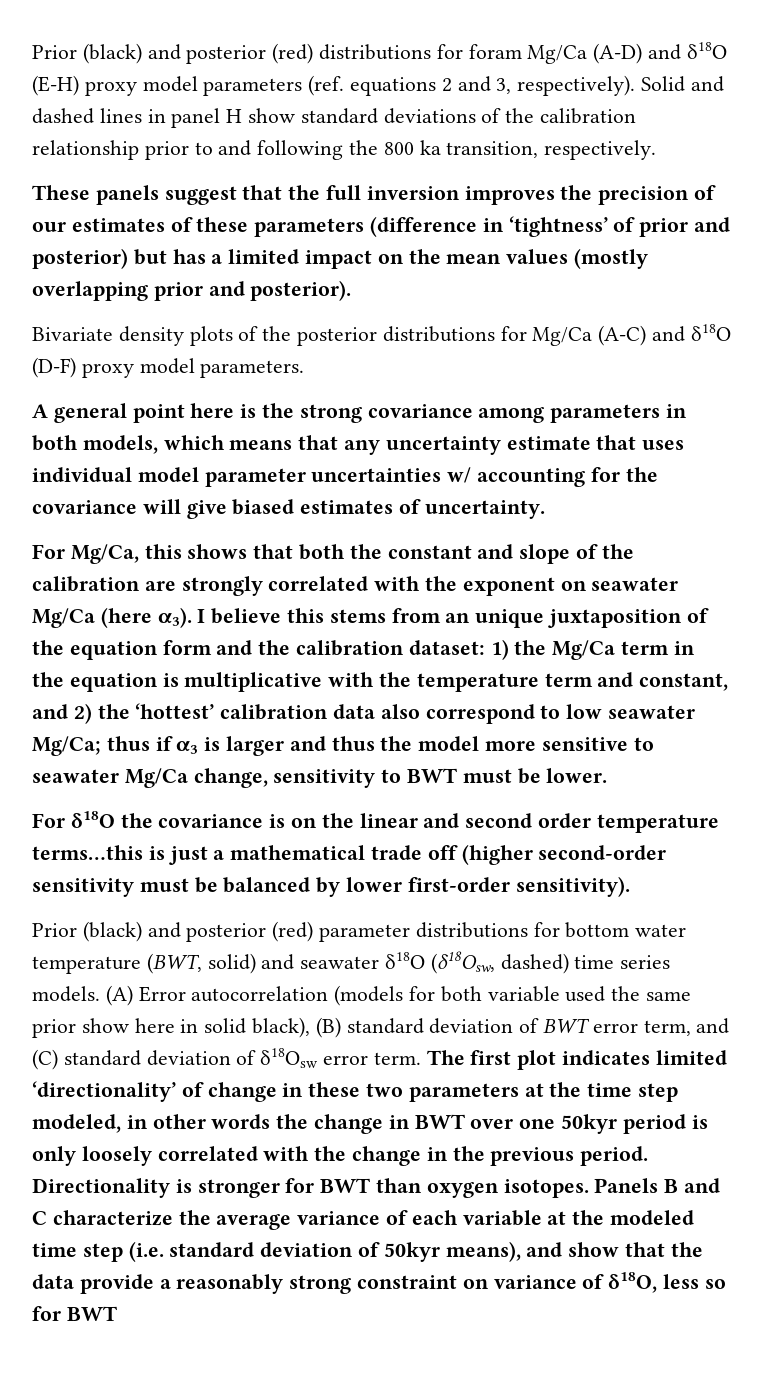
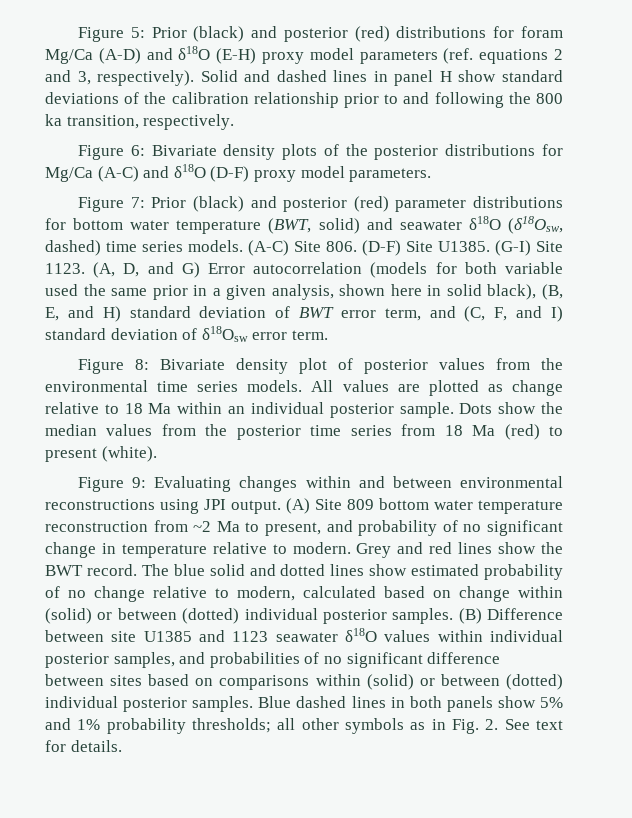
(32, 52) none -> [78,27,145,42] Figure 5:
[32,185,717,205] [32,216,731,237] [32,248,649,269] [32,280,352,301] These panels suggest that the full inversion improves the precision of our estimates of these parameters (difference in ‘tightness’ of prior and posterior) but has a limited impact on the mean values (mostly overlapping prior and posterior). // -> [78,145,145,160] Figure 6:
[32,403,688,423] [32,435,685,455] [32,467,658,487] [32,499,545,519] [32,544,634,564] [32,576,679,596] [32,607,709,628] [32,639,695,660] [32,672,729,692] [32,703,696,724] [32,736,654,756] [32,768,608,788] [32,811,719,833] [32,844,667,865] [32,876,630,897] A general point here is the strong covariance among parameters in both models, which means that any uncertainty estimate that uses individual model parameter uncertainties w/ accounting for the covariance will give biased estimates of uncertainty. // For Mg/Ca, this shows that both the constant and slope of the calibration are strongly correlated with the exponent on seawater Mg/Ca (here α3). I believe this stems from an unique juxtaposition of the equation form and the calibration dataset: 1) the Mg/Ca term in the equation is multiplicative with the temperature term and constant, and 2) the ‘hottest’ calibration data also correspond to low seawater Mg/Ca; thus if α3 is larger and thus the model more sensitive to seawater Mg/Ca change, sensitivity to BWT must be lower. // For δ18O the covariance is on the linear and second order temperature terms…this is just a mathematical trade off (higher second-order sensitivity must be balanced by lower first-order sensitivity). // -> [78,197,145,212] Figure 7:
[105,985,133,1006] (A) -> [248,240,563,256] [45,262,200,278] (A-C) Site 806. (D-F) Site U1385. (G-I) Site 1123. (A, D, and G)
[81,1017,341,1038] show here in solid black), (B) -> [193,284,564,300] [45,306,121,322] in a given analysis, shown here in solid black), (B, E, and H)
[32,1049,58,1070] (C) -> [464,306,564,322] (C, F, and I)
[426,1050,727,1070] [32,1081,679,1102] [32,1114,708,1134] [32,1146,649,1166] [32,1178,721,1198] [32,1210,695,1230] [32,1241,703,1262] [32,1272,726,1294] [32,1306,117,1321] The first plot indicates limited ‘directionality’ of change in these two parameters at the time step modeled, in other words the change in BWT over one 50kyr period is only loosely correlated with the change in the previous period. Directionality is stronger for BWT than oxygen isotopes. Panels B and C characterize the average variance of each variable at the modeled time step (i.e. standard deviation of 50kyr means), and show that the data provide a reasonably strong constraint on variance of δ18O, less so for BWT -> [78,358,563,374] [45,380,563,396] [45,402,563,418] [45,424,563,440] [45,446,157,462] [78,476,563,492] [45,498,563,514] [45,520,564,536] [45,542,564,558] [45,564,563,580] [45,586,563,602] [45,608,563,624] [45,628,563,642] [45,652,501,668] [45,674,563,690] [45,696,564,712] [45,718,563,734] [45,740,122,752] // Figure 8: Bivariate density plot of posterior values from the environmental time series models. All values are plotted as change relative to 18 Ma within an individual posterior sample. Dots show the median values from the posterior time series from 18 Ma (red) to present (white). // Figure 9: Evaluating changes within and between environmental reconstructions using JPI output. (A) Site 809 bottom water temperature reconstruction from ~2 Ma to present, and probability of no significant change in temperature relative to modern. Grey and red lines show the BWT record. The blue solid and dotted lines show estimated probability of no change relative to modern, calculated based on change within (solid) or between (dotted) individual posterior samples. (B) Difference between site U1385 and 1123 seawater δ18O values within individual posterior samples, and probabilities of no significant difference between sites based on comparisons within (solid) or between (dotted) individual posterior samples. Blue dashed lines in both panels show 5% and 1% probability thresholds; all other symbols as in Fig. 2. See text for details.

